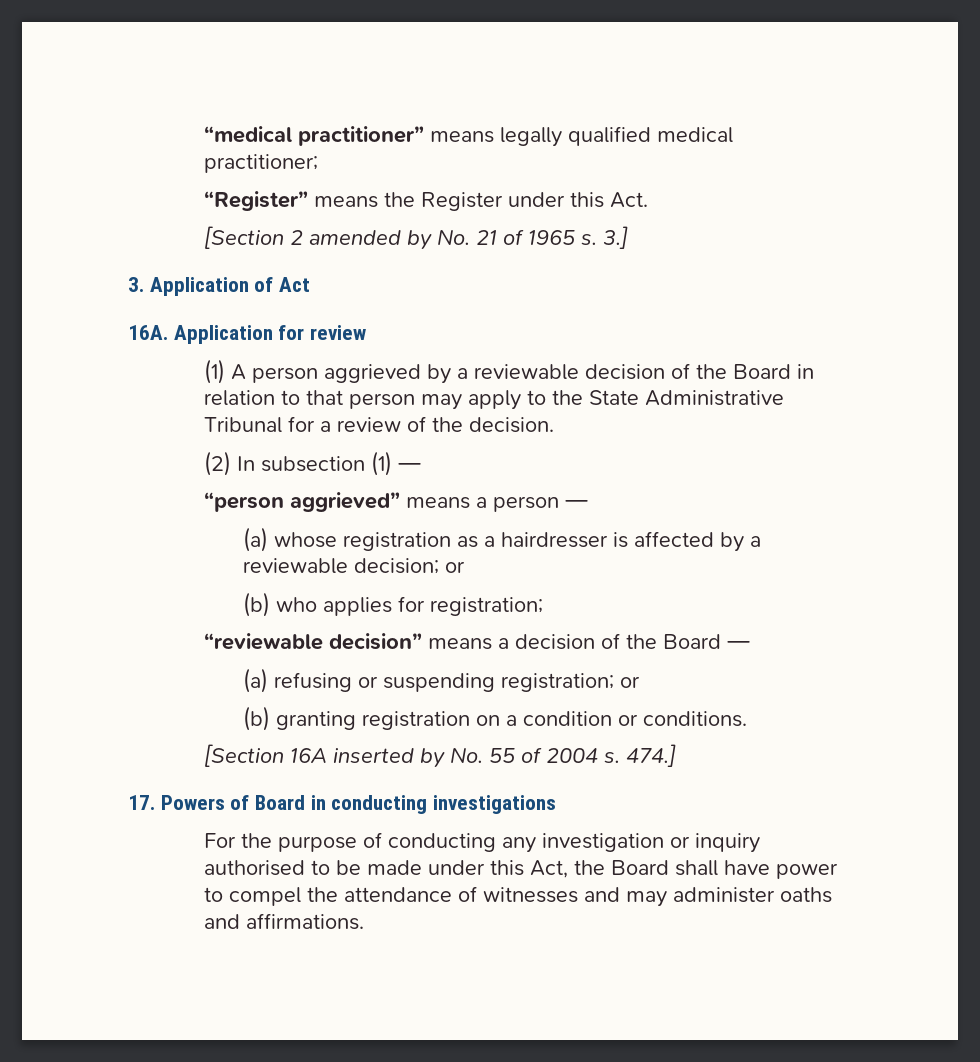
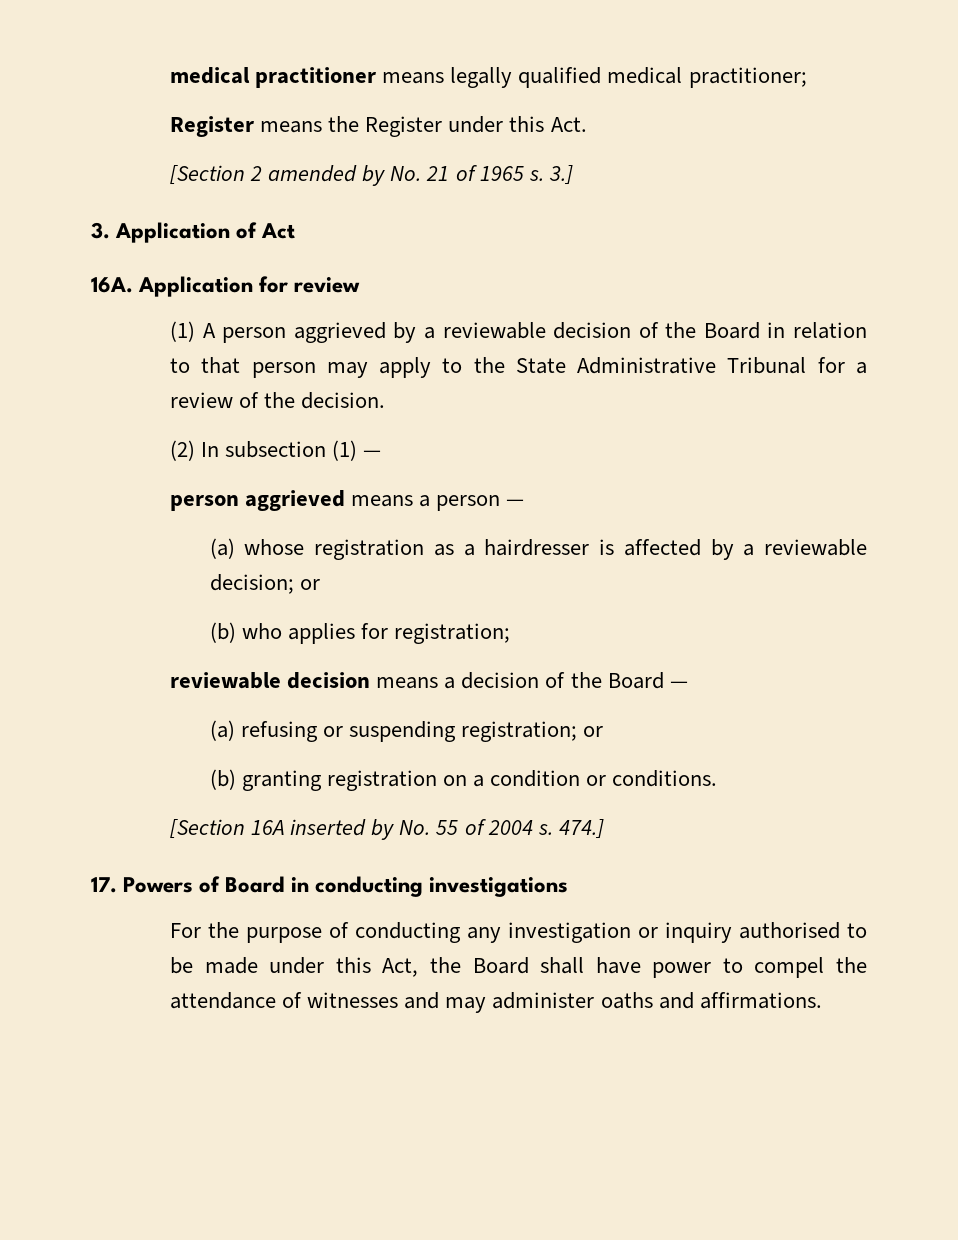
[204,126,425,146] “medical practitioner” -> [170,67,377,88] medical practitioner
[204,191,309,211] “Register” -> [170,116,255,137] Register
[204,492,401,512] “person aggrieved” -> [170,490,346,511] person aggrieved
[204,633,423,650] “reviewable decision” -> [170,672,371,689] reviewable decision

